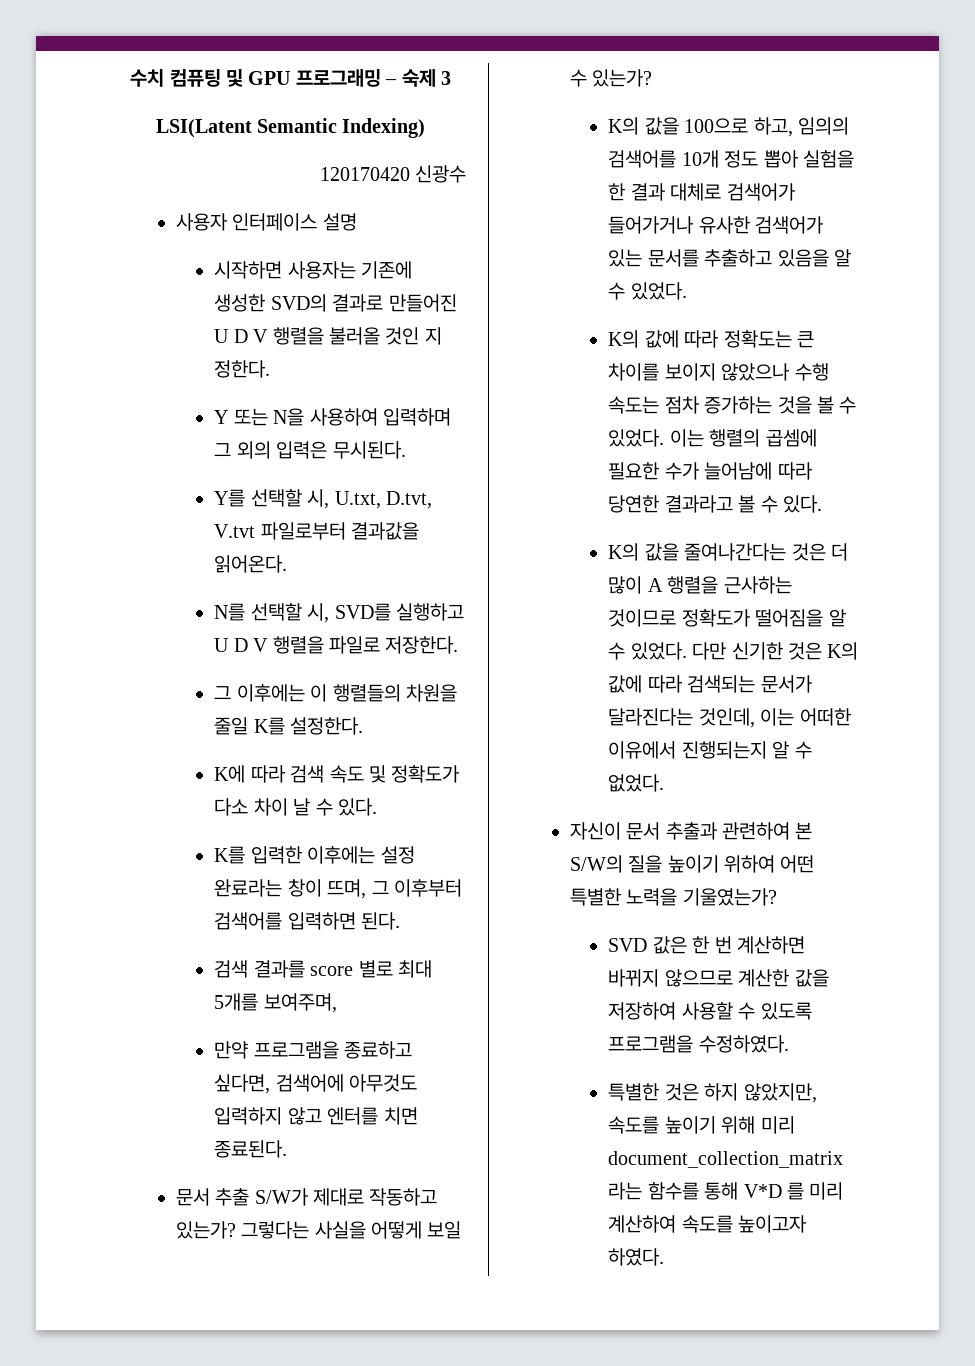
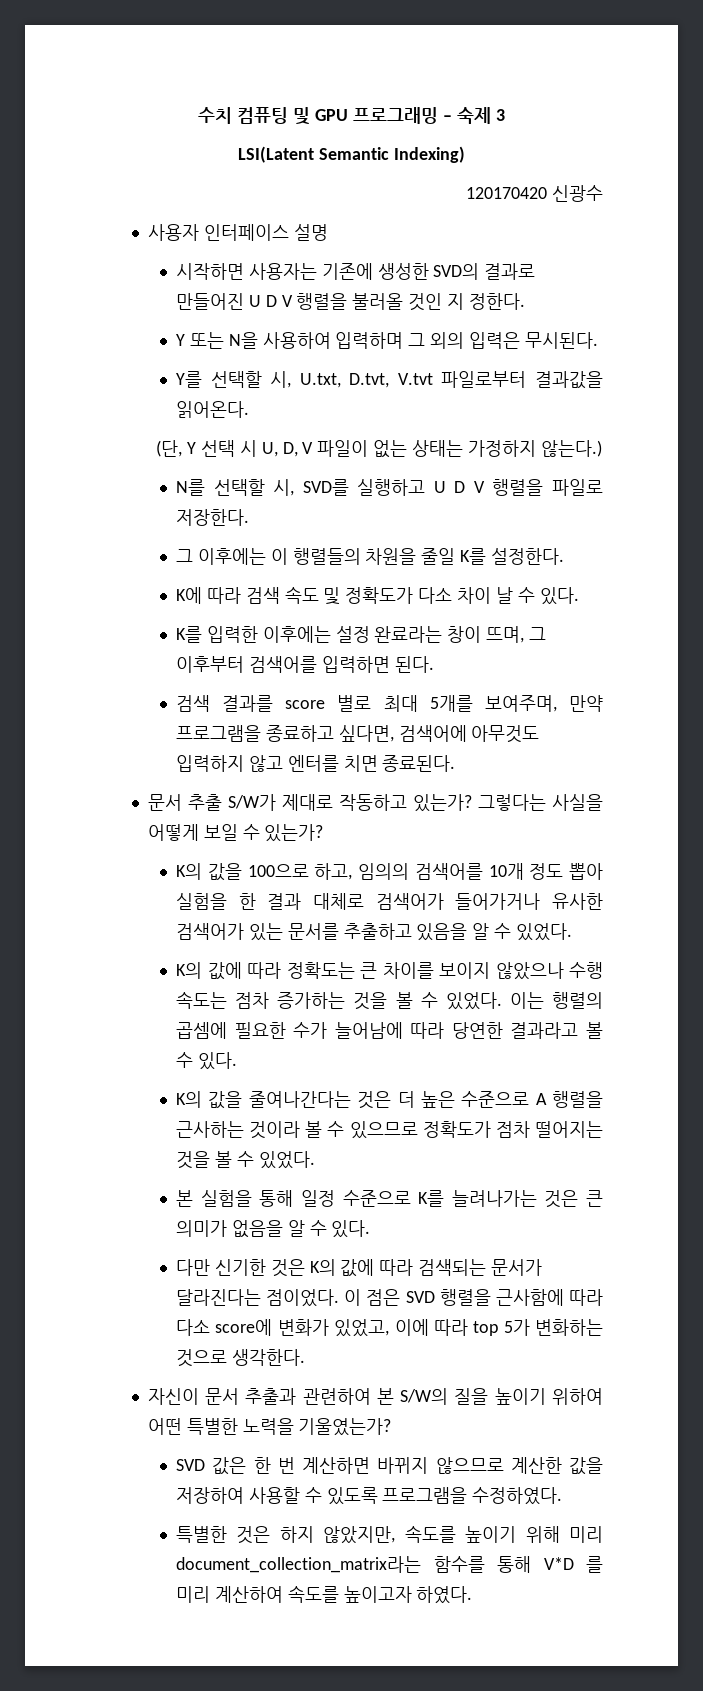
(288, 564) none -> [156,440,602,458] // (단, Y 선택 시 U, D, V 파일이 없는 상태는 가정하지 않는다.)
(337, 1003) // -> (557, 703) none
[608,576,643,594] 많이 -> [420,1091,530,1108] 높은 수준으로
[608,609,846,627] [608,642,687,660] 것이므로 정확도가 떨어짐을 알 수 있었다. -> [249,1121,603,1139] [175,1151,315,1169] [175,1190,604,1208] [175,1220,371,1238] 것이라 볼 수 있으므로 정확도가 점차 떨어지는 것을 볼 수 있었다. // 본 실험을 통해 일정 수준으로 K를 늘려나가는 것은 큰 의미가 없음을 알 수 있다. //
[698,708,851,728] [608,741,812,759] [608,774,665,792] 것인데, 이는 어떠한 이유에서 진행되는지 알 수 없었다. -> [266,1289,603,1307] [175,1319,604,1337] [175,1349,305,1367] 점이었다. 이 점은 SVD 행렬을 근사함에 따라 다소 score에 변화가 있었고, 이에 따라 top 5가 변화하는 것으로 생각한다.

